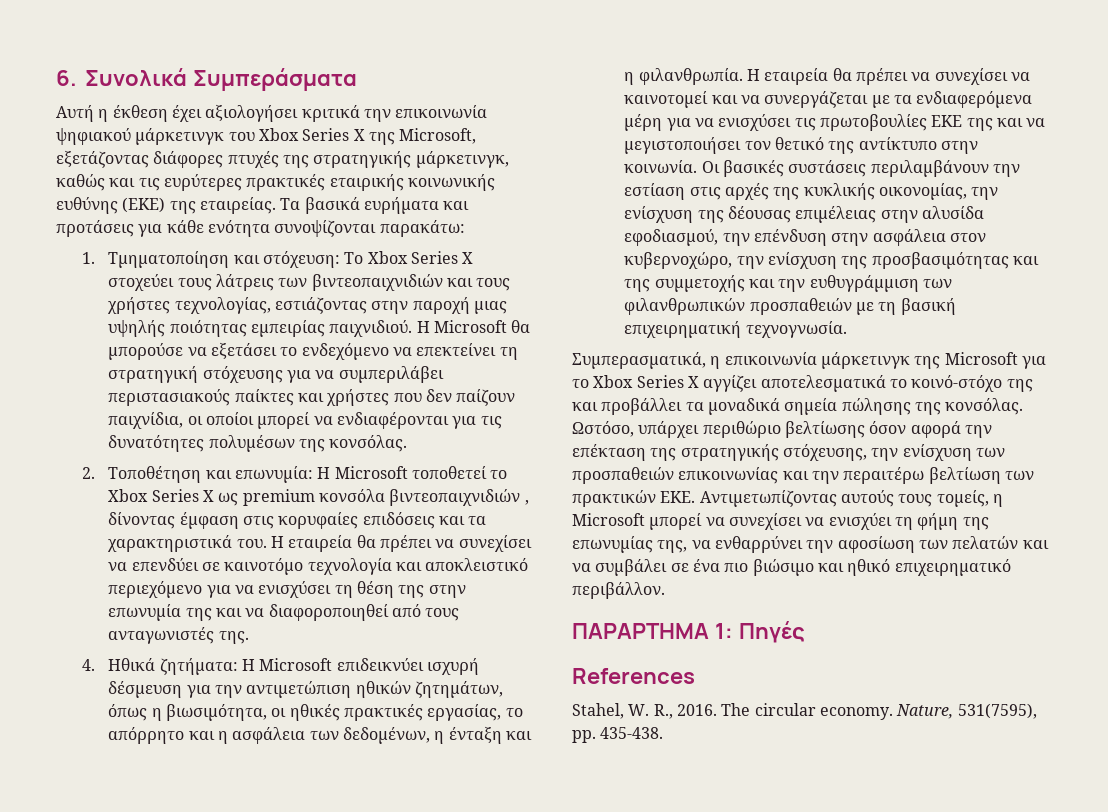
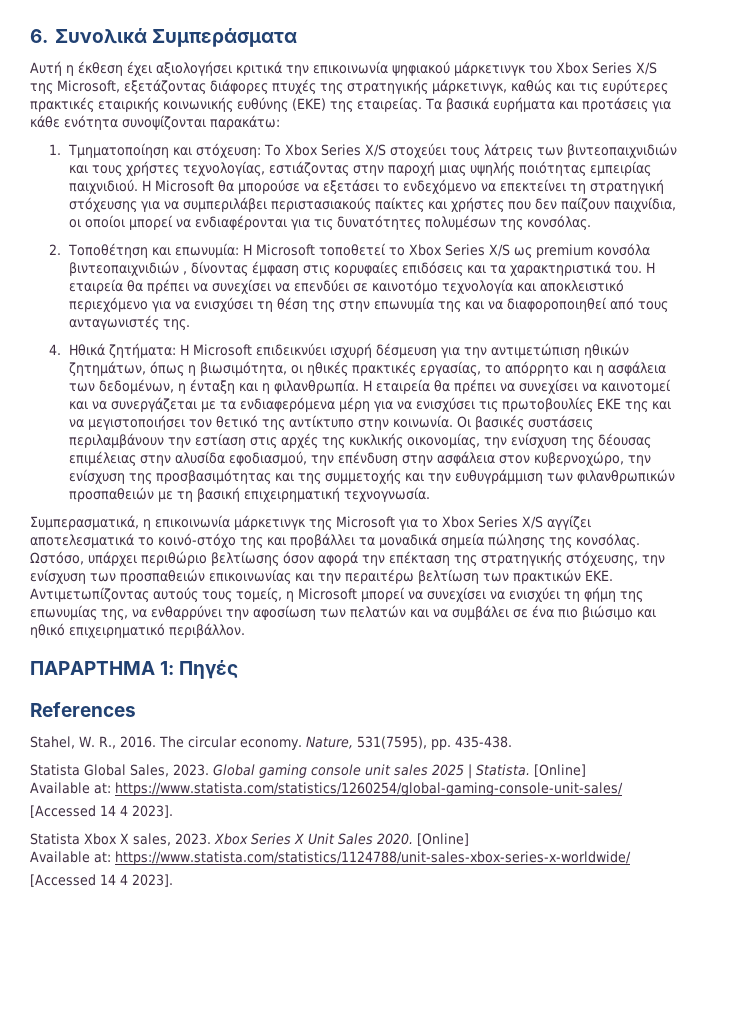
[353,129,365,141] X -> [636,62,657,75] X/S
[462,252,474,264] X -> [364,144,386,157] X/S
[203,490,215,502] X -> [488,244,510,257] X/S
[687,376,699,388] X -> [522,516,543,529] X/S
(664, 733) none -> [30,764,586,779] [30,782,623,796] [30,805,173,818] [30,833,469,846] [30,851,631,865] [30,874,173,887] // Statista Global Sales, 2023. Global gaming console unit sales 2025 | Statista. [Online] // Available at: https://www.statista.com/statistics/1260254/global-gaming-console-unit-sales/ // [Accessed 14 4 2023]. // Statista Xbox X sales, 2023. Xbox Series X Unit Sales 2020. [Online] // Available at: https://www.statista.com/statistics/1124788/unit-sales-xbox-series-x-worldwide/ // [Accessed 14 4 2023].

